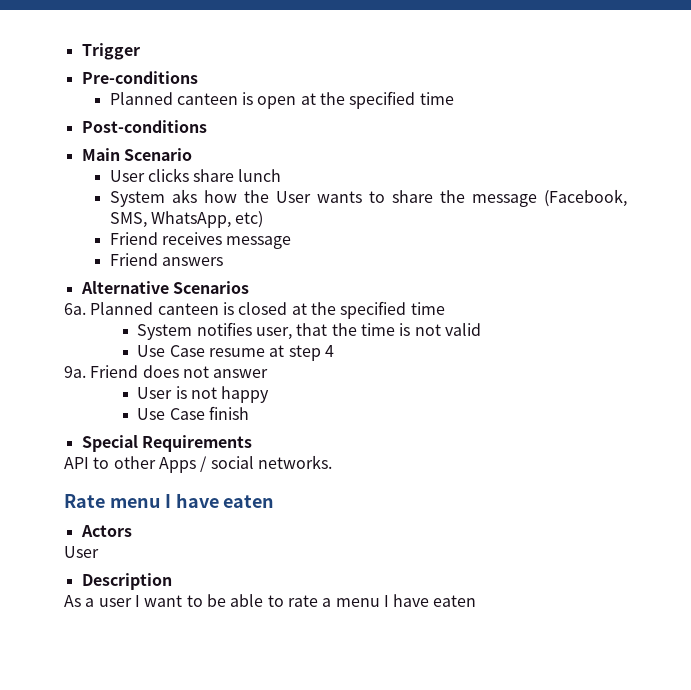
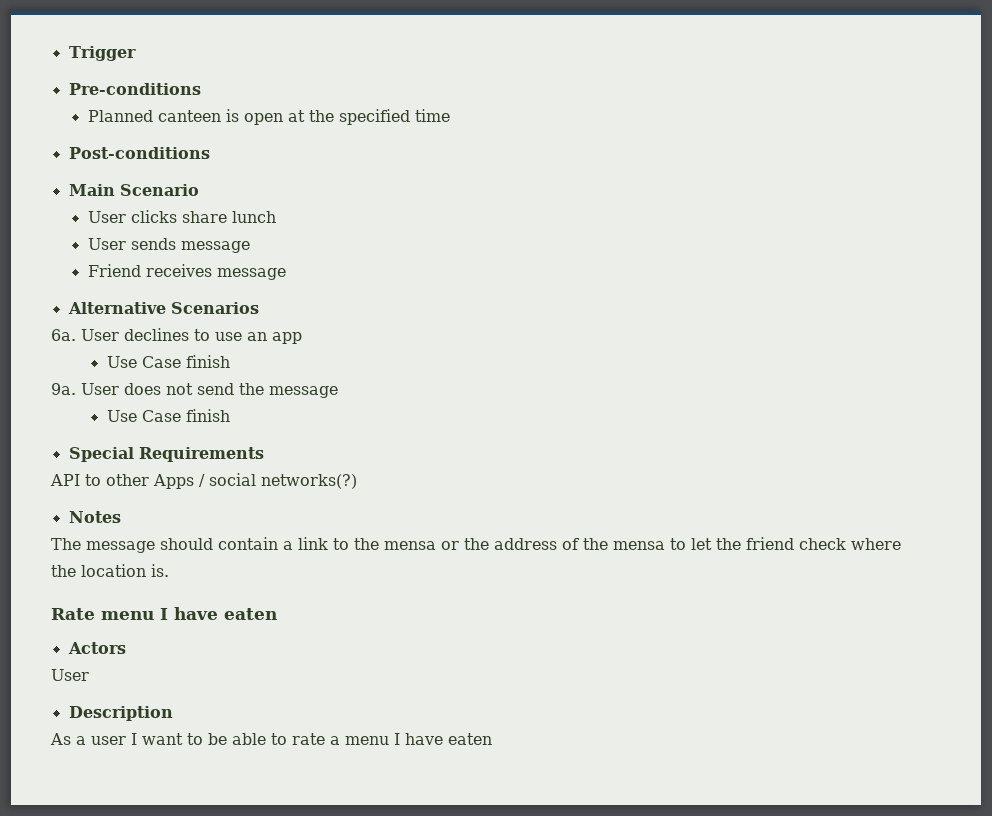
[109,189,627,207] [109,211,264,228] System aks how the User wants to share the message (Facebook, SMS, WhatsApp, etc) -> [87,238,250,253] User sends message
[109,253,223,266] // Friend answers -> (286, 274) none
[90,301,445,319] [137,322,481,340] [137,345,334,361] Planned canteen is closed at the specified time // System notifies user, that the time is not valid // Use Case resume at step 4 -> [81,328,302,344] [106,355,230,368] User declines to use an app // Use Case finish
[90,365,139,378] Friend -> [81,383,119,395] User
[213,369,269,378] [137,386,270,403] answer // User is not happy -> [197,383,338,398] send the message
[257,455,332,469] networks. -> [261,474,357,489] [68,511,121,523] [51,537,901,553] [51,564,169,577] networks(?) // Notes // The message should contain a link to the mensa or the address of the mensa to let the friend check where the location is.

